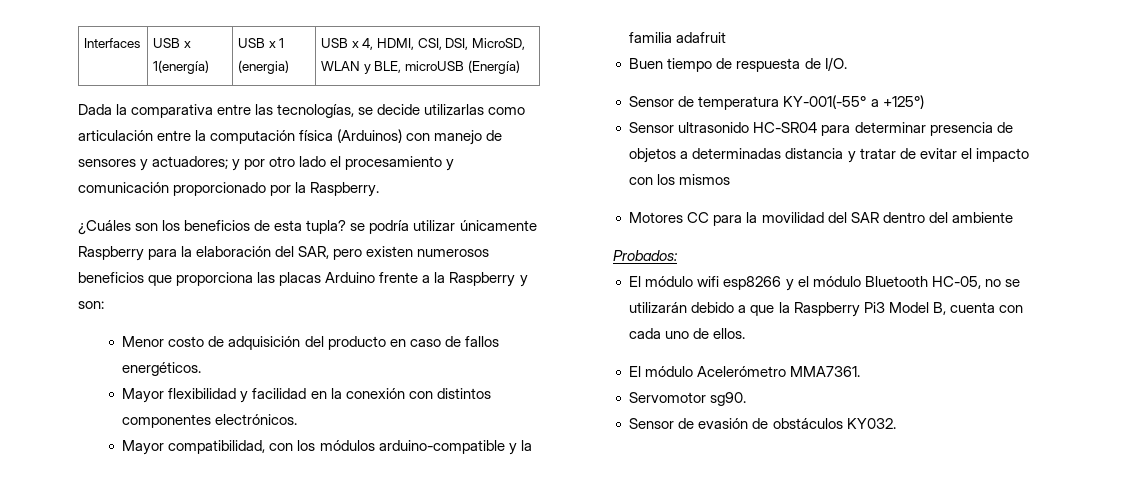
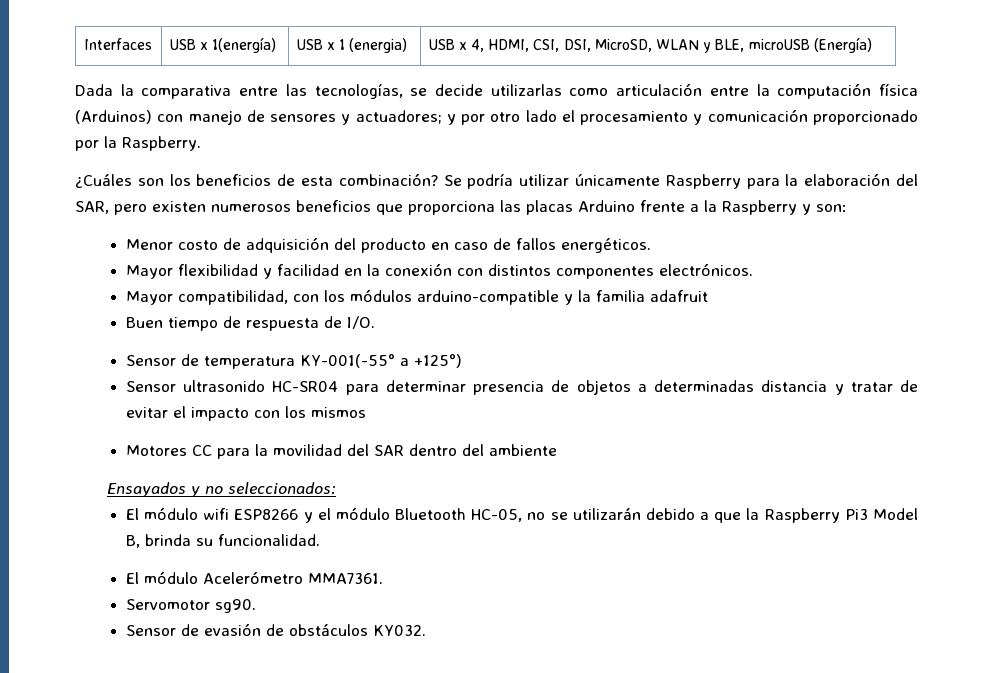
[306,220,366,234] tupla? se -> [338,173,462,186] combinación? Se
[612,250,678,261] Probados: -> [107,482,337,497] Ensayados y no seleccionados:
[723,276,782,290] esp8266 -> [234,509,299,520] ESP8266
[949,302,1023,313] [629,328,746,339] cuenta con cada uno de ellos. -> [144,534,320,546] brinda su funcionalidad.

